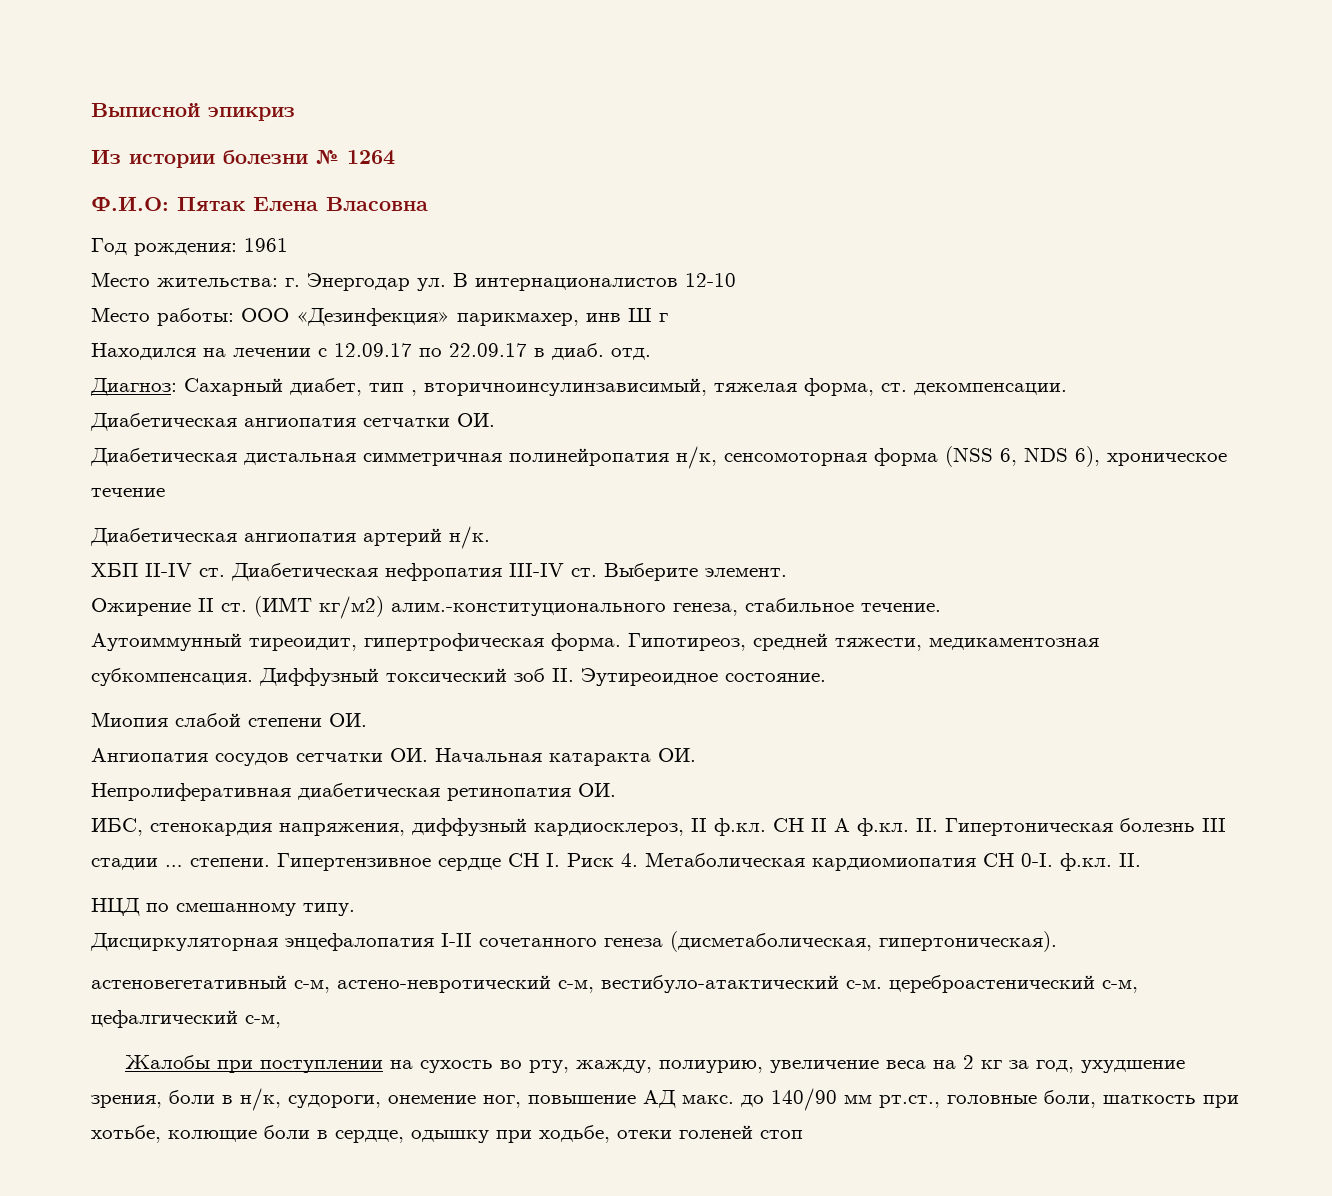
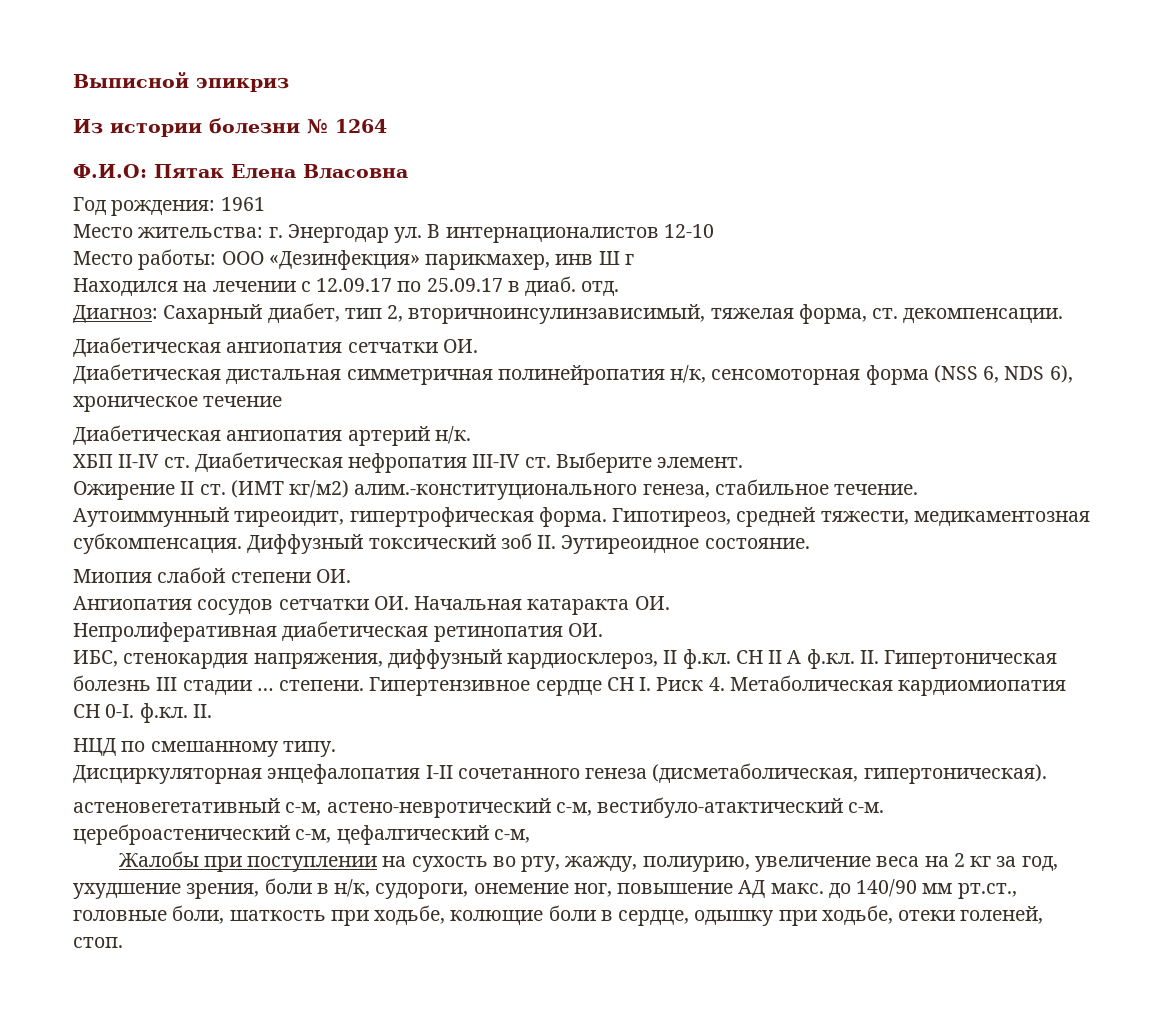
[449,343,527,357] 22.09.17 -> [426,278,503,292] 25.09.17
[411,390,417,396] , -> [387,305,404,322] 2,
[91,1125,161,1143] хотьбе, -> [374,905,446,925] ходьбе,
[679,1125,803,1139] голеней стоп -> [960,906,1044,924] [73,937,123,948] голеней, стоп.

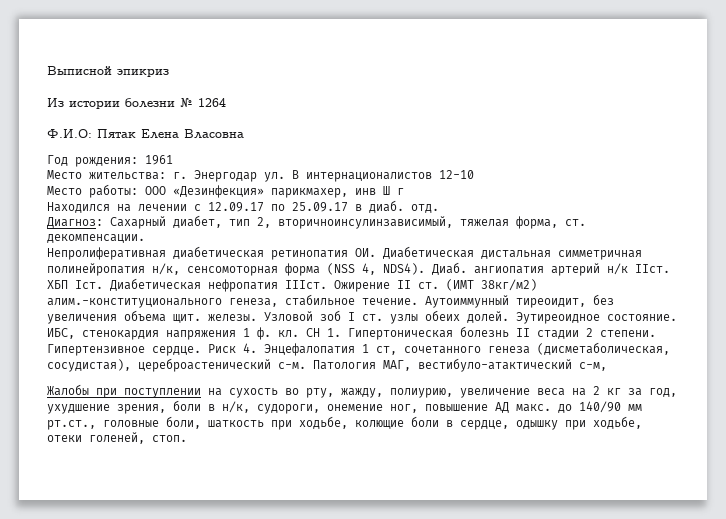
[73,337,478,357] Диабетическая ангиопатия сетчатки ОИ. // -> [47,246,376,260] Непролиферативная диабетическая ретинопатия ОИ.
[983,365,1073,383] [73,396,283,412] [73,425,471,446] [73,452,744,473] 6, NDS 6), хроническое течение // Диабетическая ангиопатия артерий н/к. // ХБП II-IV ст. Диабетическая нефропатия III-IV ст. Выберите элемент. // -> [362,262,670,276] [47,278,327,292] 4, NDS4). Диаб. ангиопатия артерий н/к IIст. ХБП Iст. Диабетическая нефропатия IIIст.
[289,480,350,498] кг/м2) -> [481,279,537,291] 38кг/м2)
(919, 489) // -> (418, 301) none
[349,507,1090,527] [73,533,810,554] [73,567,351,583] [73,596,670,615] [73,621,603,642] [73,649,1058,669] [73,675,1067,696] [73,703,212,723] [73,738,336,757] [73,763,1047,784] [73,797,885,818] [73,824,489,845] гипертрофическая форма. Гипотиреоз, средней тяжести, медикаментозная субкомпенсация. Диффузный токсический зоб II. Эутиреоидное состояние. // Миопия слабой степени ОИ. // Ангиопатия сосудов сетчатки ОИ. Начальная катаракта ОИ. // Непролиферативная диабетическая ретинопатия ОИ. // ИБС, стенокардия напряжения, диффузный кардиосклероз, II ф.кл. СН II А ф.кл. II. Гипертоническая болезнь III стадии … степени. Гипертензивное сердце СН I. Риск 4. Метаболическая кардиомиопатия СН 0-I. ф.кл. II. // НЦД по смешанному типу. // Дисциркуляторная энцефалопатия I-II сочетанного генеза (дисметаболическая, гипертоническая). // астеновегетативный с-м, астено-невротический с-м, вестибуло-атактический с-м. цереброастенический с-м, цефалгический -> [593,294,614,305] [47,310,677,324] [47,326,656,340] [47,342,670,356] [47,358,572,372] без увеличения объема щит. железы. Узловой зоб I ст. узлы обеих долей. Эутиреоидное состояние. ИБС, стенокардия напряжения 1 ф. кл. СН 1. Гипертоническая болезнь II стадии 2 степени. Гипертензивное сердце. Риск 4. Энцефалопатия 1 ст, сочетанного генеза (дисметаболическая, сосудистая), цереброастенический с-м. Патология МАГ, вестибуло-атактический

